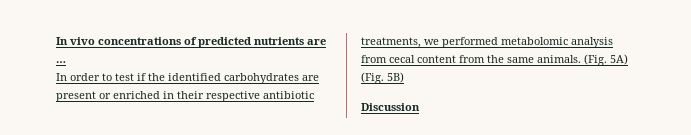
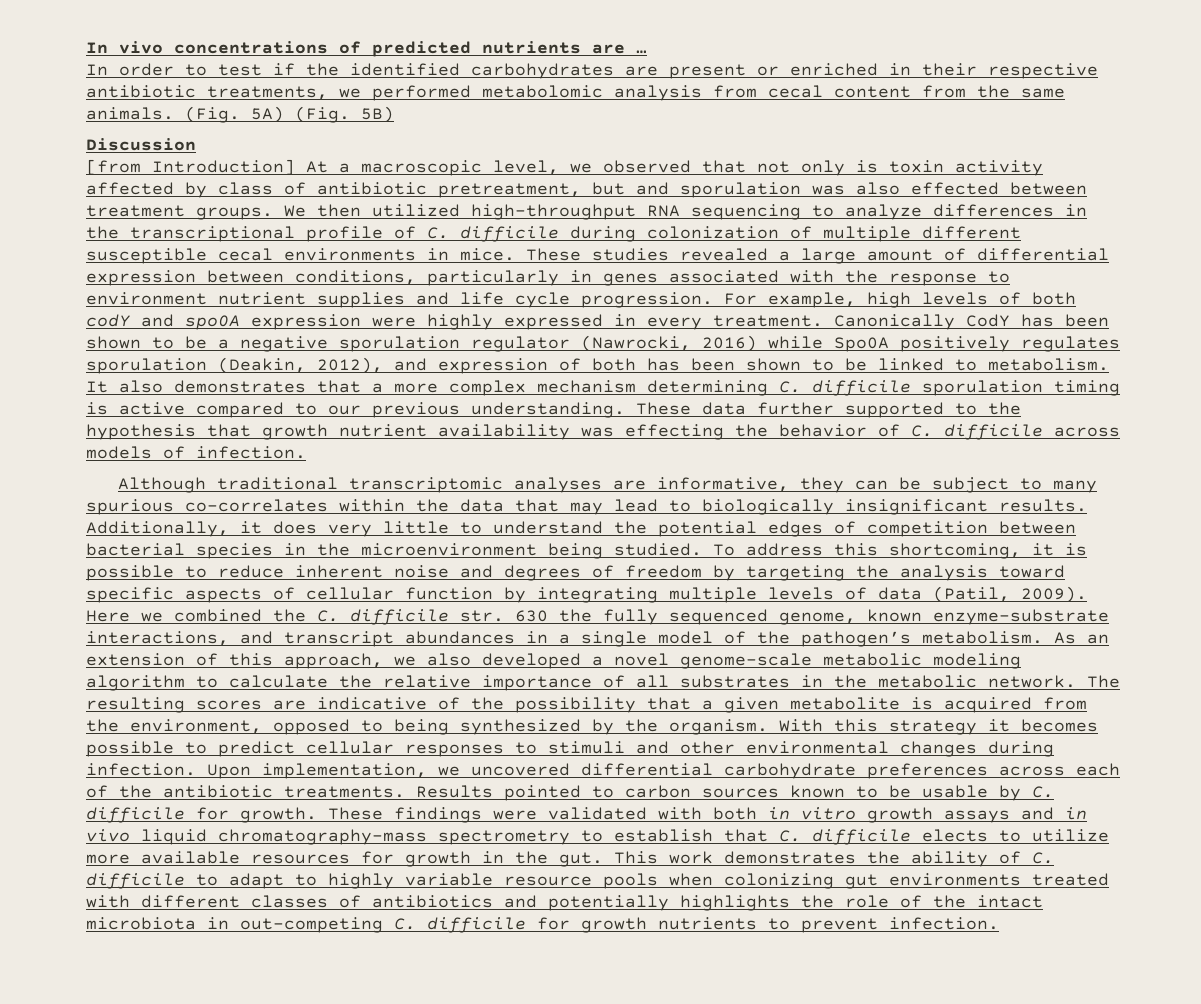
(420, 107) none -> [86,159,1043,176] [86,182,1087,198] [86,204,1087,220] [86,226,1021,242] [86,248,1109,264] [86,270,1010,286] [86,292,1076,308] [86,314,1109,330] [86,335,1120,352] [86,357,1109,374] [86,380,1120,396] [86,402,1021,418] [86,424,1120,440] [86,446,306,459] [117,477,1097,493] [86,499,1087,515] [86,521,1076,537] [86,543,1087,559] [86,565,1065,581] [86,586,1087,603] [86,609,1109,625] [86,631,1109,647] [86,653,1021,669] [86,675,1120,691] [86,697,1087,713] [86,719,1098,735] [86,741,1054,757] [86,763,1120,779] [86,785,1054,801] [86,807,1087,823] [86,829,1109,845] [86,851,1054,867] [86,873,1109,889] [86,895,1043,911] [86,917,999,933] // [from Introduction] At a macroscopic level, we observed that not only is toxin activity affected by class of antibiotic pretreatment, but and sporulation was also effected between treatment groups. We then utilized high-throughput RNA sequencing to analyze differences in the transcriptional profile of C. difficile during colonization of multiple different susceptible cecal environments in mice. These studies revealed a large amount of differential expression between conditions, particularly in genes associated with the response to environment nutrient supplies and life cycle progression. For example, high levels of both codY and spo0A expression were highly expressed in every treatment. Canonically CodY has been shown to be a negative sporulation regulator (Nawrocki, 2016) while Spo0A positively regulates sporulation (Deakin, 2012), and expression of both has been shown to be linked to metabolism. It also demonstrates that a more complex mechanism determining C. difficile sporulation timing is active compared to our previous understanding. These data further supported to the hypothesis that growth nutrient availability was effecting the behavior of C. difficile across models of infection. // Although traditional transcriptomic analyses are informative, they can be subject to many spurious co-correlates within the data that may lead to biologically insignificant results. Additionally, it does very little to understand the potential edges of competition between bacterial species in the microenvironment being studied. To address this shortcoming, it is possible to reduce inherent noise and degrees of freedom by targeting the analysis toward specific aspects of cellular function by integrating multiple levels of data (Patil, 2009). Here we combined the C. difficile str. 630 the fully sequenced genome, known enzyme-substrate interactions, and transcript abundances in a single model of the pathogen’s metabolism. As an extension of this approach, we also developed a novel genome-scale metabolic modeling algorithm to calculate the relative importance of all substrates in the metabolic network. The resulting scores are indicative of the possibility that a given metabolite is acquired from the environment, opposed to being synthesized by the organism. With this strategy it becomes possible to predict cellular responses to stimuli and other environmental changes during infection. Upon implementation, we uncovered differential carbohydrate preferences across each of the antibiotic treatments. Results pointed to carbon sources known to be usable by C. difficile for growth. These findings were validated with both in vitro growth assays and in vivo liquid chromatography-mass spectrometry to establish that C. difficile elects to utilize more available resources for growth in the gut. This work demonstrates the ability of C. difficile to adapt to highly variable resource pools when colonizing gut environments treated with different classes of antibiotics and potentially highlights the role of the intact microbiota in out-competing C. difficile for growth nutrients to prevent infection.

